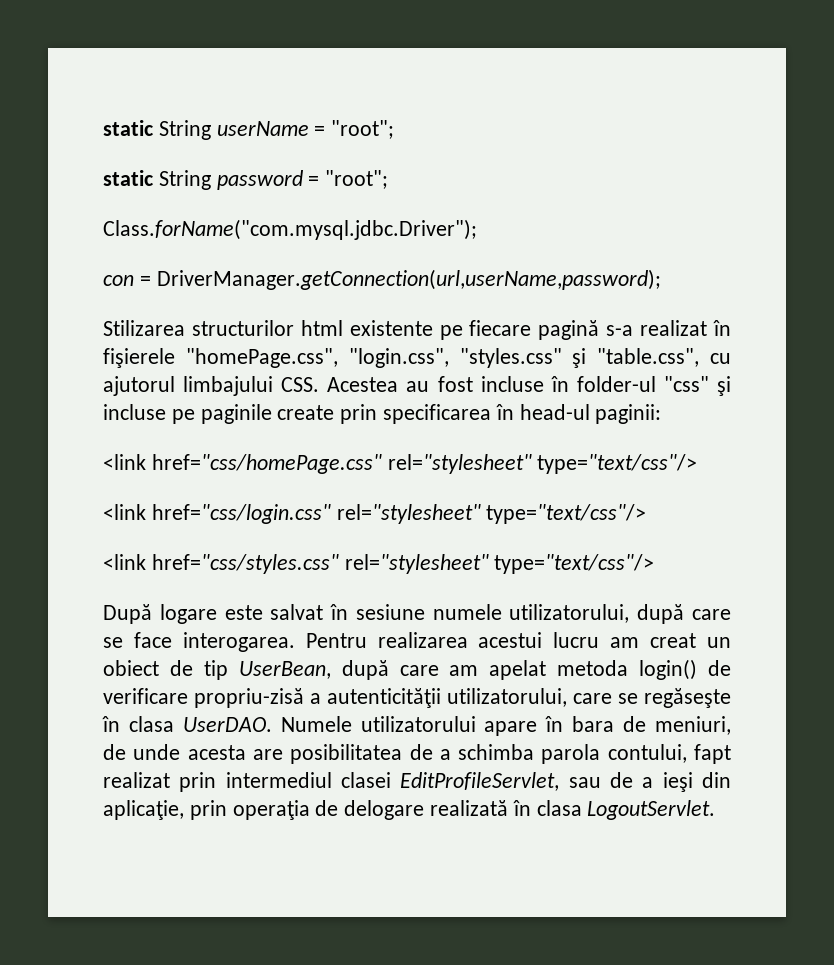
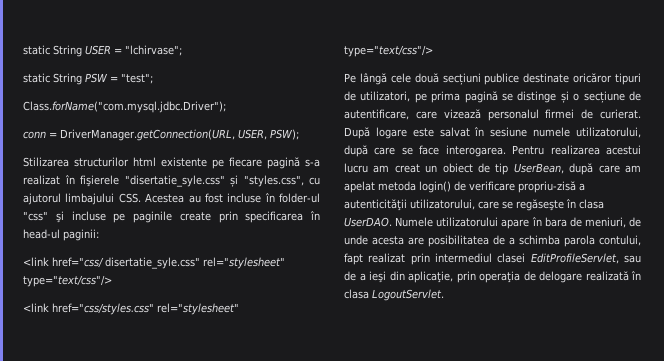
[103,120,395,140] [103,170,389,190] [103,219,477,240] [103,269,661,290] static String userName = "root"; // static String password = "root"; // Class.forName("com.mysql.jdbc.Driver"); // con = DriverManager.getConnection(url,userName,password); -> [23,45,182,57] [23,73,153,85] [23,101,226,113] [23,129,299,141] static String USER = "lchirvase"; // static String PSW = "test"; // Class.forName("com.mysql.jdbc.Driver"); // conn = DriverManager.getConnection(URL, USER, PSW);
[185,348,700,368] "homePage.css", "login.css", "styles.css" şi "table.css", -> [124,175,304,187] "disertatie_syle.css" și "styles.css",
[151,454,698,474] [103,504,331,524] href="css/homePage.css" rel="stylesheet" type="text/css"/> // <link href="css/login.css" -> [52,257,200,269] href="css/ disertatie_syle.css"
(655, 564) none -> [344,73,641,85] [344,91,641,103] [344,109,641,121] Pe lângă cele două secțiuni publice destinate oricăror tipuri de utilizatori, pe prima pagină se distinge și o secțiune de autentificare, care vizează personalul firmei de curierat.

